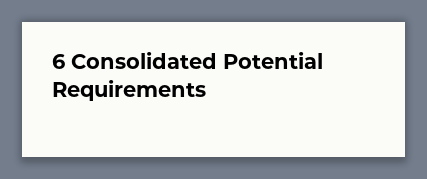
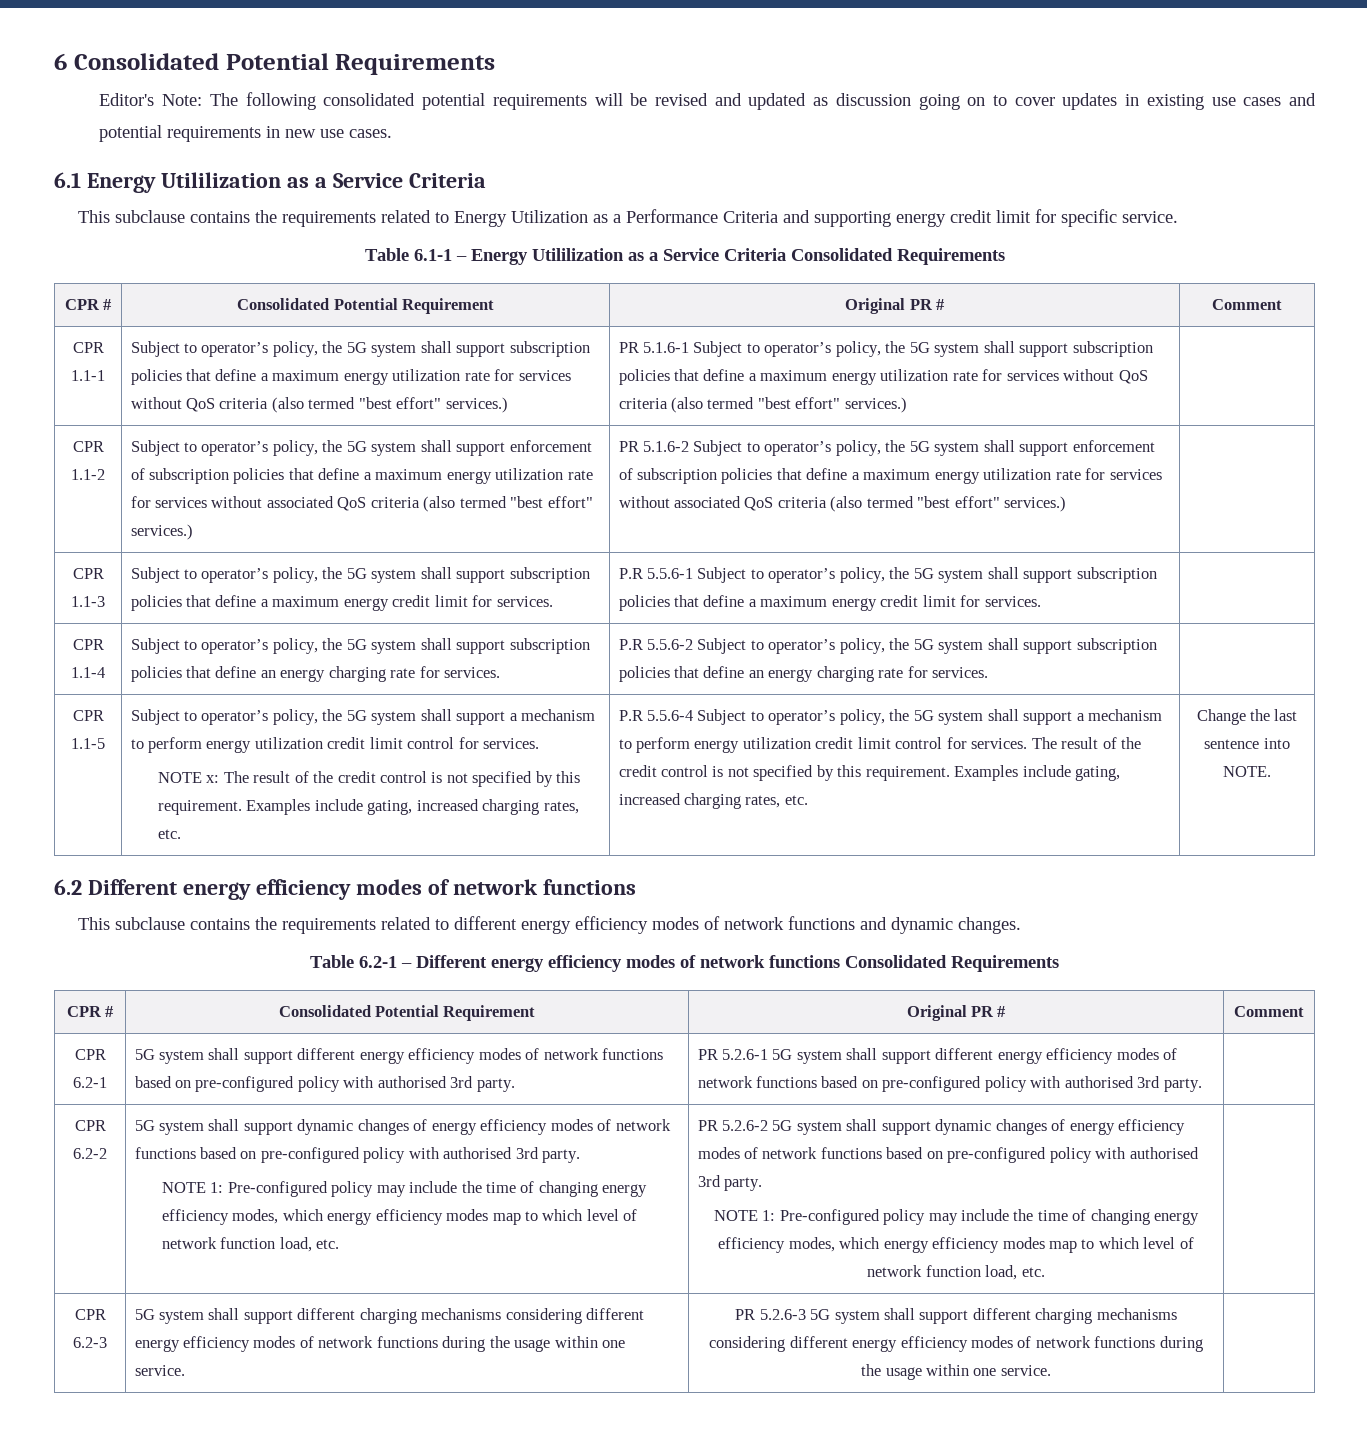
(206, 90) none -> [99,92,1316,110] [99,125,393,142] [54,172,486,193] [78,209,1179,227] [364,248,1005,265] [64,299,113,310] [237,298,494,314] [845,298,945,314] [1212,299,1282,310] [72,342,104,353] [71,370,105,381] [130,341,590,357] [130,369,571,385] [130,397,508,413] [618,341,1153,357] [618,369,1148,385] [618,397,907,413] [72,441,104,452] [71,469,105,480] [130,440,592,456] [130,468,593,484] [130,496,593,512] [130,524,193,540] [618,440,1155,456] [618,468,1162,484] [618,496,1067,512] [72,568,104,579] [71,596,105,607] [130,567,590,583] [130,595,553,611] [618,567,1157,583] [618,595,1041,611] [72,639,104,650] [71,667,105,678] [130,638,590,654] [130,666,501,682] [618,638,1157,654] [618,666,989,682] [72,710,104,721] [71,738,105,749] [130,709,596,725] [130,737,540,753] [157,771,581,787] [157,799,579,815] [157,829,181,839] [618,709,1162,725] [618,737,1141,753] [618,765,1121,781] [618,793,808,809] [1196,709,1298,725] [1204,738,1290,749] [1223,766,1271,777] [54,879,636,900] [78,916,1022,934] [310,955,1059,972] [66,1006,115,1017] [278,1005,536,1021] [906,1005,1007,1021] [1234,1006,1304,1017] [74,1049,106,1060] [73,1077,107,1088] [134,1048,664,1064] [134,1076,515,1092] [697,1048,1178,1064] [697,1076,1202,1092] [74,1120,106,1131] [73,1148,107,1159] [134,1119,671,1135] [134,1147,581,1163] [161,1181,648,1197] [161,1209,638,1225] [161,1237,340,1252] [697,1119,1186,1135] [697,1147,1199,1163] [697,1175,762,1191] [713,1209,1200,1225] [718,1237,1194,1253] [867,1265,1045,1280] [74,1309,106,1320] [73,1337,107,1348] [134,1308,645,1324] [134,1336,626,1352] [134,1365,185,1376] [735,1308,1177,1324] [709,1336,1203,1352] [861,1364,1051,1380] // Editor's Note: The following consolidated potential requirements will be revised and updated as discussion going on to cover updates in existing use cases and potential requirements in new use cases. // 6.1 Energy Utililization as a Service Criteria // This subclause contains the requirements related to Energy Utilization as a Performance Criteria and supporting energy credit limit for specific service. // Table 6.1-1 – Energy Utililization as a Service Criteria Consolidated Requirements // CPR # | Consolidated Potential Requirement | Original PR # | Comment // CPR 1.1-1 | Subject to operator’s policy, the 5G system shall support subscription policies that define a maximum energy utilization rate for services without QoS criteria (also termed "best effort" services.) | PR 5.1.6-1 Subject to operator’s policy, the 5G system shall support subscription policies that define a maximum energy utilization rate for services without QoS criteria (also termed "best effort" services.) | // CPR 1.1-2 | Subject to operator’s policy, the 5G system shall support enforcement of subscription policies that define a maximum energy utilization rate for services without associated QoS criteria (also termed "best effort" services.) | PR 5.1.6-2 Subject to operator’s policy, the 5G system shall support enforcement of subscription policies that define a maximum energy utilization rate for services without associated QoS criteria (also termed "best effort" services.) | // CPR 1.1-3 | Subject to operator’s policy, the 5G system shall support subscription policies that define a maximum energy credit limit for services. | P.R 5.5.6-1 Subject to operator’s policy, the 5G system shall support subscription policies that define a maximum energy credit limit for services. | // CPR 1.1-4 | Subject to operator’s policy, the 5G system shall support subscription policies that define an energy charging rate for services. | P.R 5.5.6-2 Subject to operator’s policy, the 5G system shall support subscription policies that define an energy charging rate for services. | // CPR 1.1-5 | Subject to operator’s policy, the 5G system shall support a mechanism to perform energy utilization credit limit control for services. // NOTE x: The result of the credit control is not specified by this requirement. Examples include gating, increased charging rates, etc. | P.R 5.5.6-4 Subject to operator’s policy, the 5G system shall support a mechanism to perform energy utilization credit limit control for services. The result of the credit control is not specified by this requirement. Examples include gating, increased charging rates, etc. | Change the last sentence into NOTE. // 6.2 Different energy efficiency modes of network functions // This subclause contains the requirements related to different energy efficiency modes of network functions and dynamic changes. // Table 6.2-1 – Different energy efficiency modes of network functions Consolidated Requirements // CPR # | Consolidated Potential Requirement | Original PR # | Comment // CPR 6.2-1 | 5G system shall support different energy efficiency modes of network functions based on pre-configured policy with authorised 3rd party. | PR 5.2.6-1 5G system shall support different energy efficiency modes of network functions based on pre-configured policy with authorised 3rd party. | // CPR 6.2-2 | 5G system shall support dynamic changes of energy efficiency modes of network functions based on pre-configured policy with authorised 3rd party. // NOTE 1: Pre-configured policy may include the time of changing energy efficiency modes, which energy efficiency modes map to which level of network function load, etc. | PR 5.2.6-2 5G system shall support dynamic changes of energy efficiency modes of network functions based on pre-configured policy with authorised 3rd party. // NOTE 1: Pre-configured policy may include the time of changing energy efficiency modes, which energy efficiency modes map to which level of network function load, etc. | // CPR 6.2-3 | 5G system shall support different charging mechanisms considering different energy efficiency modes of network functions during the usage within one service. | PR 5.2.6-3 5G system shall support different charging mechanisms considering different energy efficiency modes of network functions during the usage within one service. |

